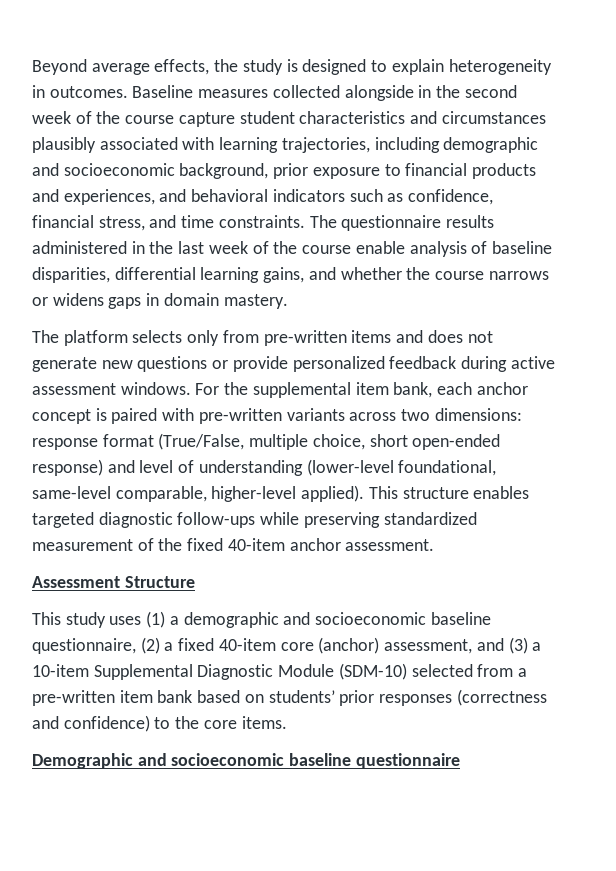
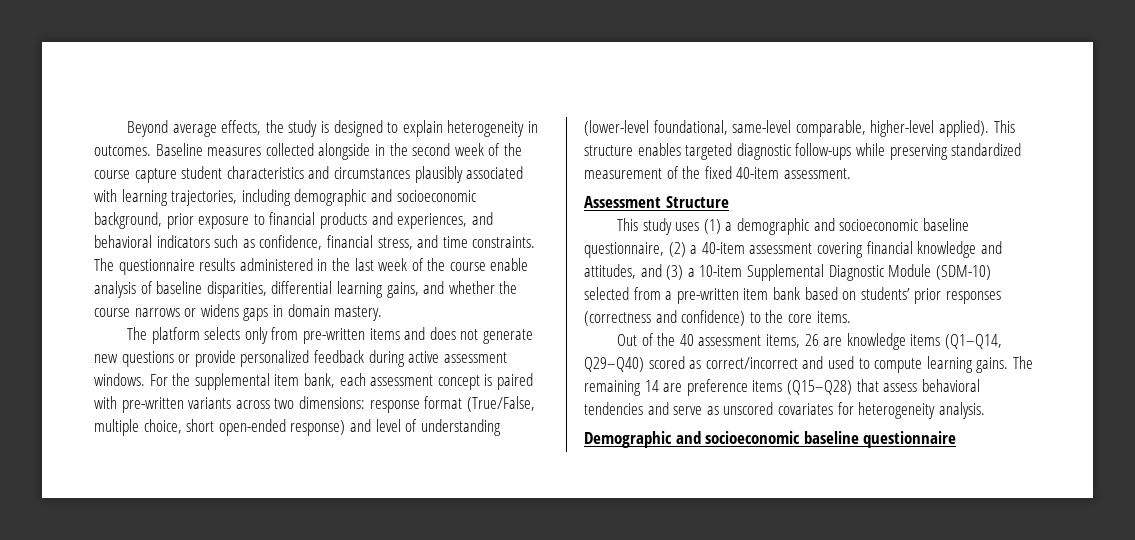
[476,382,528,395] anchor -> [370,375,434,386] assessment
[289,538,341,551] anchor -> (780, 173) none
[178,637,473,654] fixed 40-item core (anchor) assessment, -> [701,241,1002,258] [584,264,636,279] 40-item assessment covering financial knowledge and attitudes,
(287, 722) none -> [616,333,1002,350] [584,356,1033,373] [584,379,980,396] [584,402,985,419] // Out of the 40 assessment items, 26 are knowledge items (Q1–Q14, Q29–Q40) scored as correct/incorrect and used to compute learning gains. The remaining 14 are preference items (Q15–Q28) that assess behavioral tendencies and serve as unscored covariates for heterogeneity analysis.

